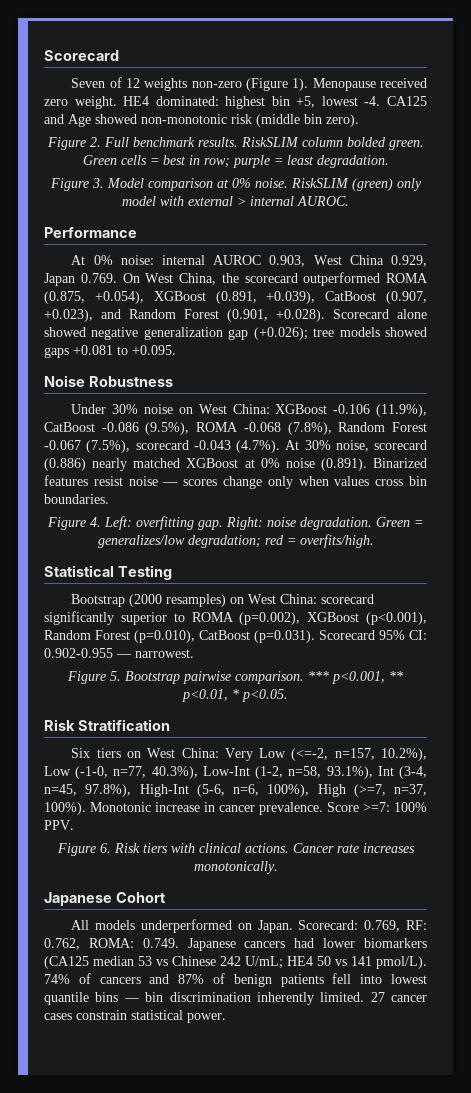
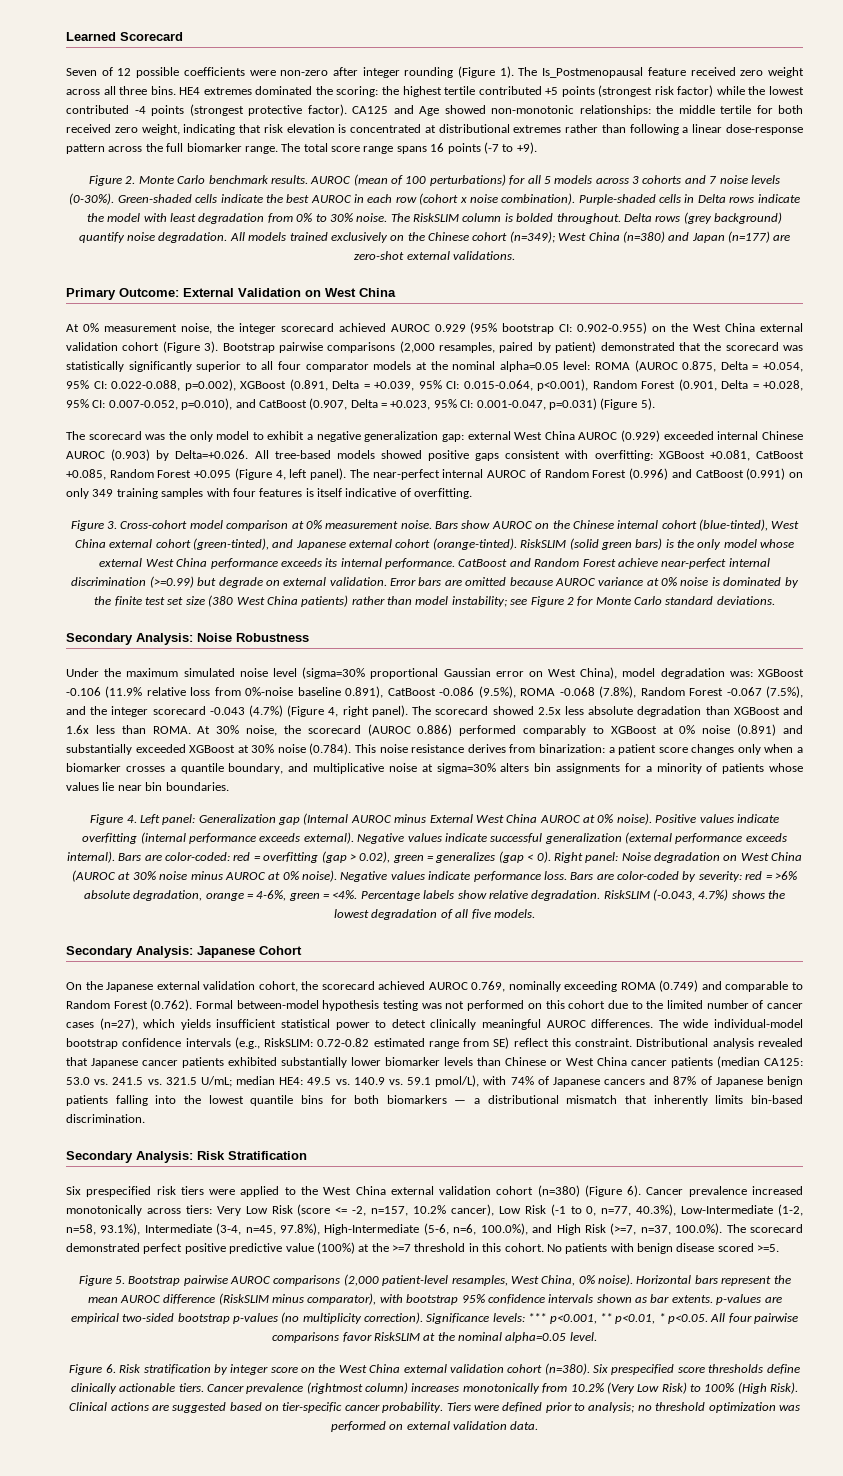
(44, 55) none -> [66,32,116,41] Learned
[144,78,428,91] [44,96,381,109] weights non-zero (Figure 1). Menopause received zero weight. HE4 dominated: highest bin +5, lowest -4. -> [136,66,804,78] [66,85,804,97] [66,104,347,116] possible coefficients were non-zero after integer rounding (Figure 1). The Is_Postmenopausal feature received zero weight across all three bins. HE4 extremes dominated the scoring: the highest tertile contributed +5 points (strongest risk factor) while the lowest contributed -4 points (strongest protective factor).
[231,114,359,127] [46,137,424,150] [82,155,389,168] risk (middle bin zero). // Figure 2. Full benchmark results. RiskSLIM column bolded green. Green cells = best in row; purple = least degradation. -> [579,105,803,116] [66,124,803,135] [66,142,537,154] [89,174,780,186] [69,193,800,205] [86,212,783,224] [78,231,791,243] [354,251,515,260] [66,288,396,300] [66,322,804,334] [66,341,803,353] [66,360,803,372] [66,379,803,391] [66,398,655,410] [66,430,804,442] [66,449,804,461] [66,468,803,480] [66,488,473,499] relationships: the middle tertile for both received zero weight, indicating that risk elevation is concentrated at distributional extremes rather than following a linear dose-response pattern across the full biomarker range. The total score range spans 16 points (-7 to +9). // Figure 2. Monte Carlo benchmark results. AUROC (mean of 100 perturbations) for all 5 models across 3 cohorts and 7 noise levels (0-30%). Green-shaded cells indicate the best AUROC in each row (cohort x noise combination). Purple-shaded cells in Delta rows indicate the model with least degradation from 0% to 30% noise. The RiskSLIM column is bolded throughout. Delta rows (grey background) quantify noise degradation. All models trained exclusively on the Chinese cohort (n=349); West China (n=380) and Japan (n=177) are zero-shot external validations. // Primary Outcome: External Validation on West China // At 0% measurement noise, the integer scorecard achieved AUROC 0.929 (95% bootstrap CI: 0.902-0.955) on the West China external validation cohort (Figure 3). Bootstrap pairwise comparisons (2,000 resamples, paired by patient) demonstrated that the scorecard was statistically significantly superior to all four comparator models at the nominal alpha=0.05 level: ROMA (AUROC 0.875, Delta = +0.054, 95% CI: 0.022-0.088, p=0.002), XGBoost (0.891, Delta = +0.039, 95% CI: 0.015-0.064, p<0.001), Random Forest (0.901, Delta = +0.028, 95% CI: 0.007-0.052, p=0.010), and CatBoost (0.907, Delta = +0.023, 95% CI: 0.001-0.047, p=0.031) (Figure 5). // The scorecard was the only model to exhibit a negative generalization gap: external West China AUROC (0.929) exceeded internal Chinese AUROC (0.903) by Delta=+0.026. All tree-based models showed positive gaps consistent with overfitting: XGBoost +0.081, CatBoost +0.085, Random Forest +0.095 (Figure 4, left panel). The near-perfect internal AUROC of Random Forest (0.996) and CatBoost (0.991) on only 349 training samples with four features is itself indicative of overfitting.
[106,178,144,188] Model -> [120,520,223,529] Cross-cohort model
[254,178,422,191] [122,196,349,206] [44,227,137,238] [71,255,428,267] [44,272,428,286] [44,291,427,304] [44,309,427,322] [44,327,427,340] [44,345,176,358] [44,375,173,387] [71,404,428,417] noise. RiskSLIM (green) only model with external > internal AUROC. // Performance // At 0% noise: internal AUROC 0.903, West China 0.929, Japan 0.769. On West China, the scorecard outperformed ROMA (0.875, +0.054), XGBoost (0.891, +0.039), CatBoost (0.907, +0.023), and Random Forest (0.901, +0.028). Scorecard alone showed negative generalization gap (+0.026); tree models showed gaps +0.081 to +0.095. // Noise Robustness // Under 30% noise on West China: XGBoost -0.106 (11.9%), -> [325,519,800,531] [74,538,795,550] [99,558,770,569] [71,576,799,588] [94,595,775,607] [66,633,309,645] [66,667,804,679] [66,686,384,698] measurement noise. Bars show AUROC on the Chinese internal cohort (blue-tinted), West China external cohort (green-tinted), and Japanese external cohort (orange-tinted). RiskSLIM (solid green bars) is the only model whose external West China performance exceeds its internal performance. CatBoost and Random Forest achieve near-perfect internal discrimination (>=0.99) but degrade on external validation. Error bars are omitted because AUROC variance at 0% noise is dominated by the finite test set size (380 West China patients) rather than model instability; see Figure 2 for Monte Carlo standard deviations. // Secondary Analysis: Noise Robustness // Under the maximum simulated noise level (sigma=30% proportional Gaussian error on West China), model degradation was: XGBoost -0.106 (11.9% relative loss from 0%-noise baseline 0.891),
[135,440,427,453] [44,458,427,471] [44,475,428,489] [44,494,109,504] [47,516,423,530] [97,534,374,548] [44,565,172,580] [71,594,375,607] [44,611,427,625] [44,630,427,643] [44,648,194,658] [67,671,304,684] scorecard -0.043 (4.7%). At 30% noise, scorecard (0.886) nearly matched XGBoost at 0% noise (0.891). Binarized features resist noise — scores change only when values cross bin boundaries. // Figure 4. Left: overfitting gap. Right: noise degradation. Green = generalizes/low degradation; red = overfits/high. // Statistical Testing // Bootstrap (2000 resamples) on West China: scorecard significantly superior to ROMA (p=0.002), XGBoost (p<0.001), Random Forest (p=0.010), CatBoost (p=0.031). Scorecard 95% CI: 0.902-0.955 — narrowest. // Figure 5. Bootstrap pairwise comparison. -> [66,705,804,717] [66,724,804,736] [66,743,803,755] [66,763,804,774] [66,782,229,791] [90,813,779,825] [82,832,787,844] [66,851,803,863] [72,870,797,882] [83,889,786,901] [334,909,535,920] [66,946,302,958] [66,980,803,992] [66,999,804,1011] [66,1018,804,1030] [66,1037,803,1049] [66,1056,803,1068] [66,1075,803,1087] [66,1095,803,1106] [66,1114,145,1123] [66,1151,307,1163] [66,1185,804,1197] [66,1204,803,1216] [66,1223,803,1235] [66,1242,780,1254] [78,1274,791,1286] [87,1293,782,1305] [70,1312,525,1324] and the integer scorecard -0.043 (4.7%) (Figure 4, right panel). The scorecard showed 2.5x less absolute degradation than XGBoost and 1.6x less than ROMA. At 30% noise, the scorecard (AUROC 0.886) performed comparably to XGBoost at 0% noise (0.891) and substantially exceeded XGBoost at 30% noise (0.784). This noise resistance derives from binarization: a patient score changes only when a biomarker crosses a quantile boundary, and multiplicative noise at sigma=30% alters bin assignments for a minority of patients whose values lie near bin boundaries. // Figure 4. Left panel: Generalization gap (Internal AUROC minus External West China AUROC at 0% noise). Positive values indicate overfitting (internal performance exceeds external). Negative values indicate successful generalization (external performance exceeds internal). Bars are color-coded: red = overfitting (gap > 0.02), green = generalizes (gap < 0). Right panel: Noise degradation on West China (AUROC at 30% noise minus AUROC at 0% noise). Negative values indicate performance loss. Bars are color-coded by severity: red = >6% absolute degradation, orange = 4-6%, green = <4%. Percentage labels show relative degradation. RiskSLIM (-0.043, 4.7%) shows the lowest degradation of all five models. // Secondary Analysis: Japanese Cohort // On the Japanese external validation cohort, the scorecard achieved AUROC 0.769, nominally exceeding ROMA (0.749) and comparable to Random Forest (0.762). Formal between-model hypothesis testing was not performed on this cohort due to the limited number of cancer cases (n=27), which yields insufficient statistical power to detect clinically meaningful AUROC differences. The wide individual-model bootstrap confidence intervals (e.g., RiskSLIM: 0.72-0.82 estimated range from SE) reflect this constraint. Distributional analysis revealed that Japanese cancer patients exhibited substantially lower biomarker levels than Chinese or West China cancer patients (median CA125: 53.0 vs. 241.5 vs. 321.5 U/mL; median HE4: 49.5 vs. 140.9 vs. 59.1 pmol/L), with 74% of Japanese cancers and 87% of Japanese benign patients falling into the lowest quantile bins for both biomarkers — a distributional mismatch that inherently limits bin-based discrimination. // Secondary Analysis: Risk Stratification // Six prespecified risk tiers were applied to the West China external validation cohort (n=380) (Figure 6). Cancer prevalence increased monotonically across tiers: Very Low Risk (score <= -2, n=157, 10.2% cancer), Low Risk (-1 to 0, n=77, 40.3%), Low-Intermediate (1-2, n=58, 93.1%), Intermediate (3-4, n=45, 97.8%), High-Intermediate (5-6, n=6, 100.0%), and High Risk (>=7, n=37, 100.0%). The scorecard demonstrated perfect positive predictive value (100%) at the >=7 threshold in this cohort. No patients with benign disease scored >=5. // Figure 5. Bootstrap pairwise AUROC comparisons (2,000 patient-level resamples, West China, 0% noise). Horizontal bars represent the mean AUROC difference (RiskSLIM minus comparator), with bootstrap 95% confidence intervals shown as bar extents. p-values are empirical two-sided bootstrap p-values (no multiplicity correction). Significance levels:
[44,719,170,731] [71,748,428,761] [44,766,428,779] [44,784,427,797] [44,802,427,815] [44,820,74,830] [56,843,415,856] [193,861,278,874] [44,892,166,906] [71,919,427,933] [44,938,427,951] [44,956,427,969] [44,973,428,987] [44,992,427,1005] [44,1010,226,1023] // Risk Stratification // Six tiers on West China: Very Low (<=-2, n=157, 10.2%), Low (-1-0, n=77, 40.3%), Low-Int (1-2, n=58, 93.1%), Int (3-4, n=45, 97.8%), High-Int (5-6, n=6, 100%), High (>=7, n=37, 100%). Monotonic increase in cancer prevalence. Score >=7: 100% PPV. // Figure 6. Risk tiers with clinical actions. Cancer rate increases monotonically. // Japanese Cohort // All models underperformed on Japan. Scorecard: 0.769, RF: 0.762, ROMA: 0.749. Japanese cancers had lower biomarkers (CA125 median 53 vs Chinese 242 U/mL; HE4 50 vs 141 pmol/L). 74% of cancers and 87% of benign patients fell into lowest quantile bins — bin discrimination inherently limited. 27 cancer cases constrain statistical power. -> [710,1313,799,1324] [272,1332,597,1343] [69,1363,800,1375] [70,1382,799,1394] [69,1402,800,1413] [330,1421,539,1432] All four pairwise comparisons favor RiskSLIM at the nominal alpha=0.05 level. // Figure 6. Risk stratification by integer score on the West China external validation cohort (n=380). Six prespecified score thresholds define clinically actionable tiers. Cancer prevalence (rightmost column) increases monotonically from 10.2% (Very Low Risk) to 100% (High Risk). Clinical actions are suggested based on tier-specific cancer probability. Tiers were defined prior to analysis; no threshold optimization was performed on external validation data.

